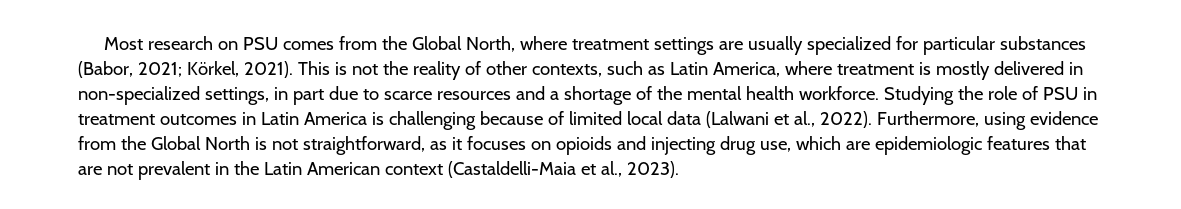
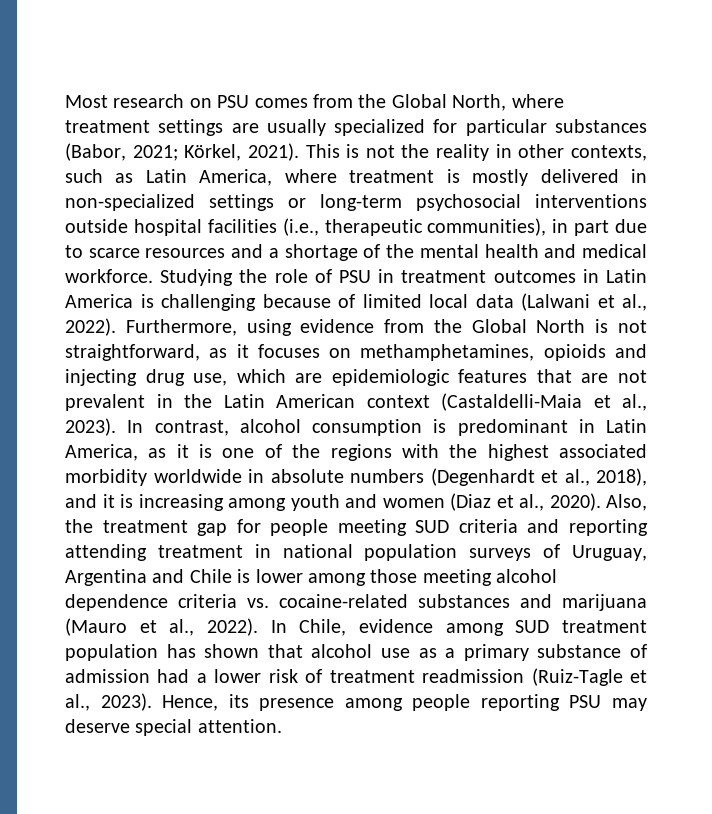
[464,61,481,75] of -> [495,144,512,158] in
[204,87,269,105] settings, -> [209,194,647,211] [65,218,547,236] settings or long-term psychosocial interventions outside hospital facilities (i.e., therapeutic communities),
(794, 93) none -> [544,244,648,258] and medical
(551, 145) none -> [360,344,535,361] methamphetamines,
(679, 169) none -> [127,419,647,436] [65,444,648,461] [65,468,647,486] [65,493,647,511] [65,519,648,536] [65,544,647,561] [65,569,558,586] [65,594,647,611] [65,618,647,636] [65,644,648,661] [65,668,648,686] [65,693,647,711] [65,719,282,736] In contrast, alcohol consumption is predominant in Latin America, as it is one of the regions with the highest associated morbidity worldwide in absolute numbers (Degenhardt et al., 2018), and it is increasing among youth and women (Diaz et al., 2020). Also, the treatment gap for people meeting SUD criteria and reporting attending treatment in national population surveys of Uruguay, Argentina and Chile is lower among those meeting alcohol dependence criteria vs. cocaine-related substances and marijuana (Mauro et al., 2022). In Chile, evidence among SUD treatment population has shown that alcohol use as a primary substance of admission had a lower risk of treatment readmission (Ruiz-Tagle et al., 2023). Hence, its presence among people reporting PSU may deserve special attention.

